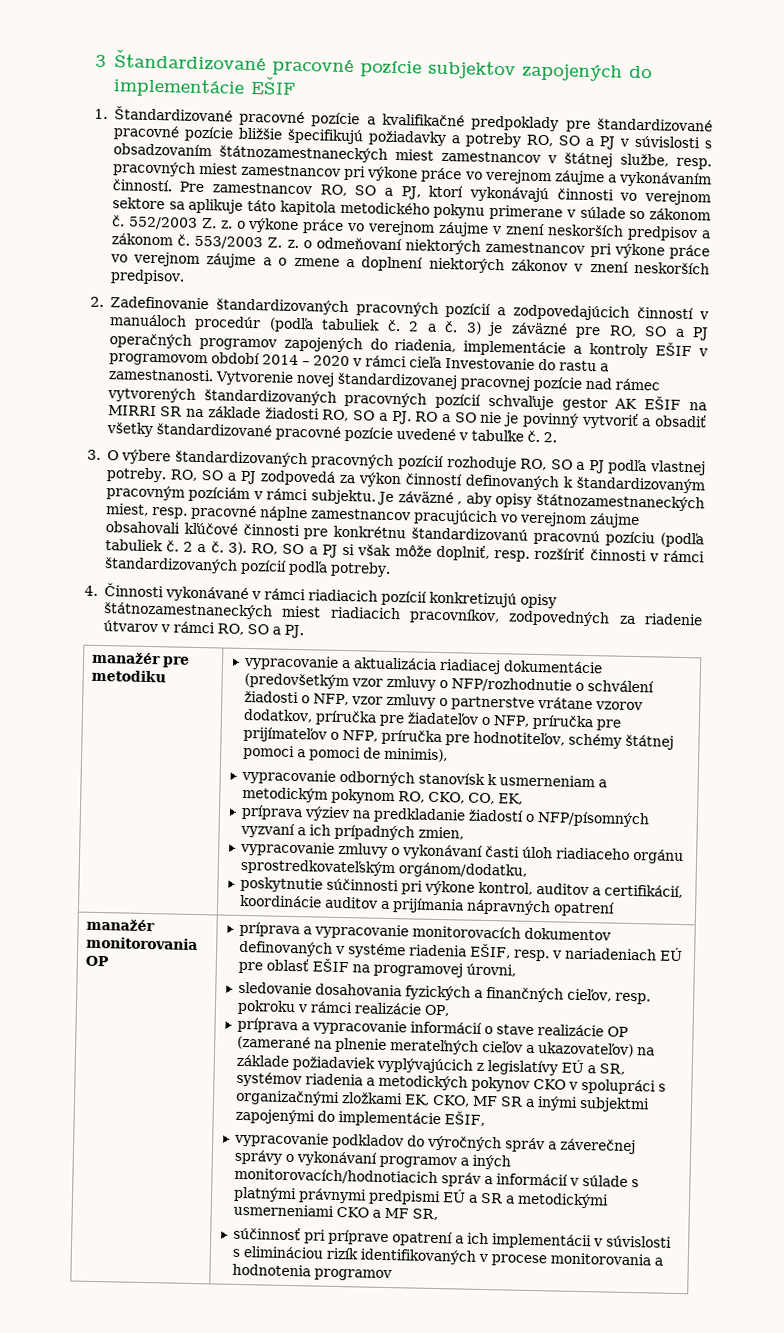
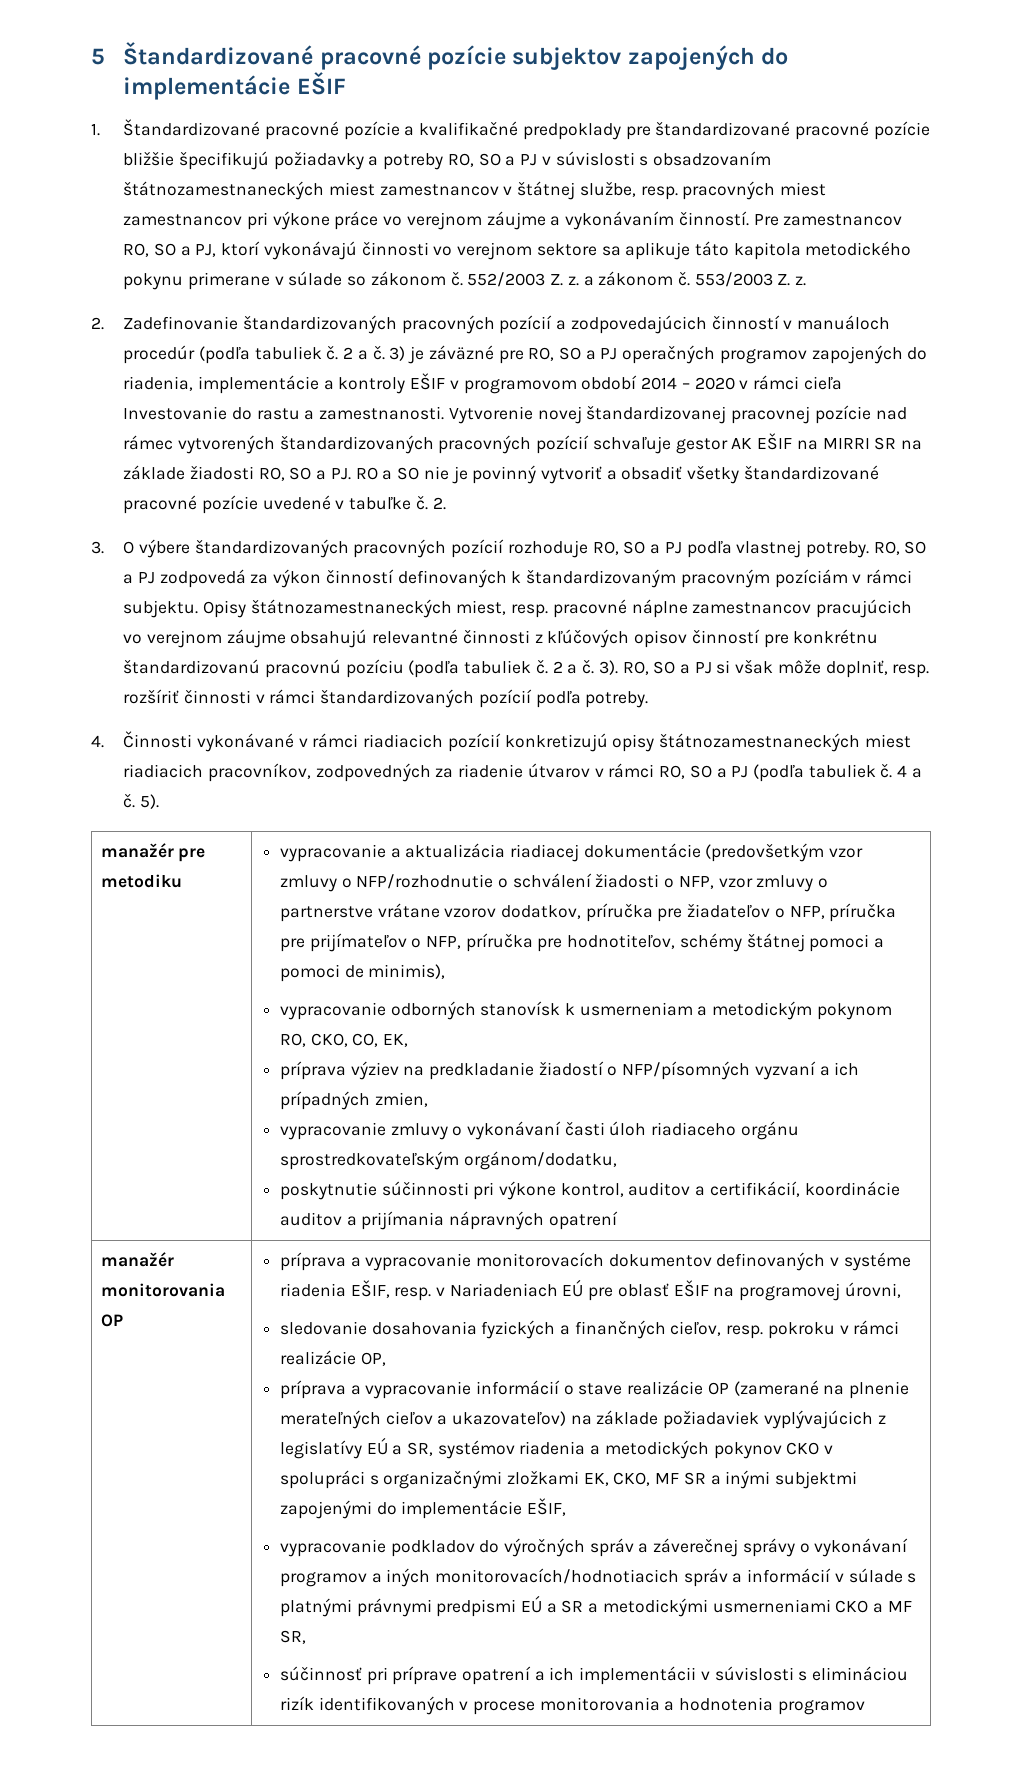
[95,54,106,67] 3 -> [91,48,105,65] 5
[235,217,699,242] o výkone práce vo verejnom záujme v znení neskorších predpisov -> (579, 281) none
[302,237,710,260] [109,251,710,275] [109,269,185,285] o odmeňovaní niektorých zamestnancov pri výkone práce vo verejnom záujme a o zmene a doplnení niektorých zákonov v znení neskorších predpisov. -> (807, 281) none
[377,491,533,508] Je záväzné , aby opisy -> [203,600,247,618] Opisy
[104,521,300,537] obsahovali kľúčové činnosti -> [290,629,760,648] obsahujú relevantné činnosti z kľúčových opisov činností
[283,624,304,639] PJ. -> [731,763,922,782] [123,793,160,809] PJ (podľa tabuliek č. 4 a č. 5).
[565,947,658,961] nariadeniach -> [449,1283,558,1297] Nariadeniach

